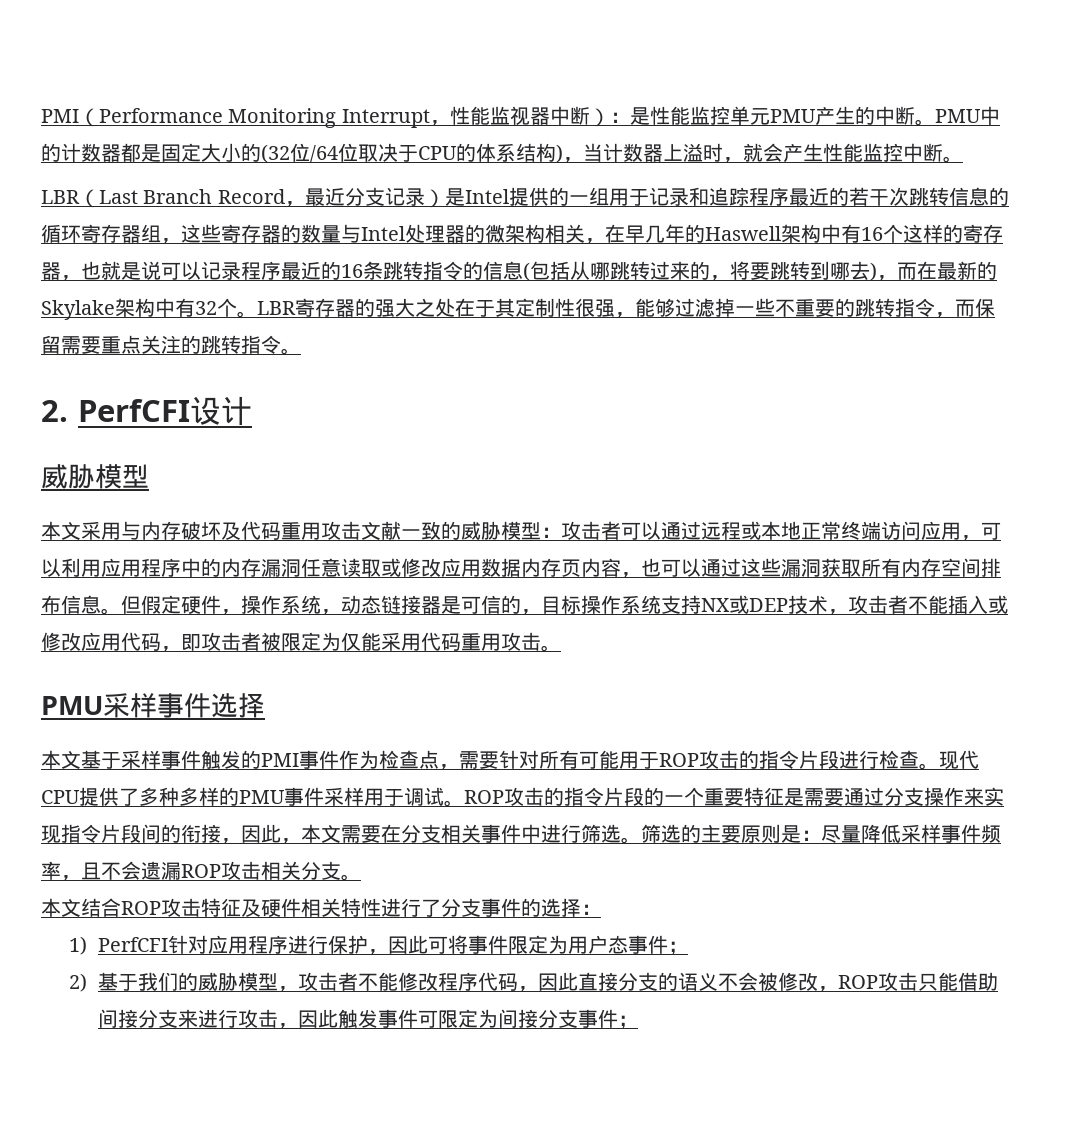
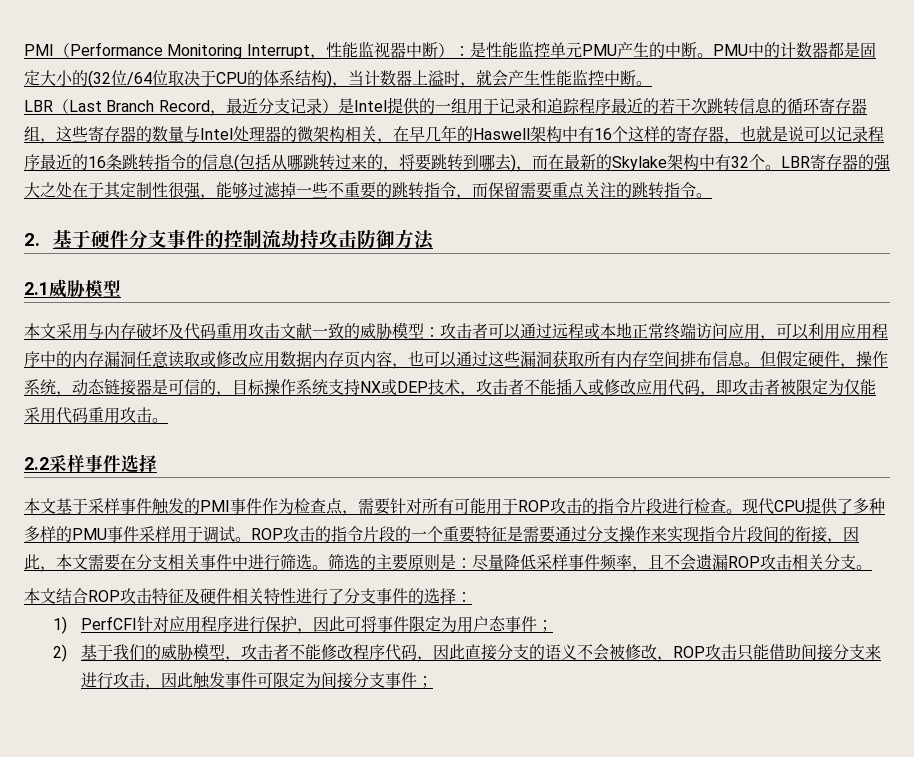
[78,396,252,426] PerfCFI设计 // -> [52,229,434,250] [24,282,49,295] 基于硬件分支事件的控制流劫持攻击防御方法 // 2.1
[41,696,103,715] PMU -> [24,457,49,470] 2.2

